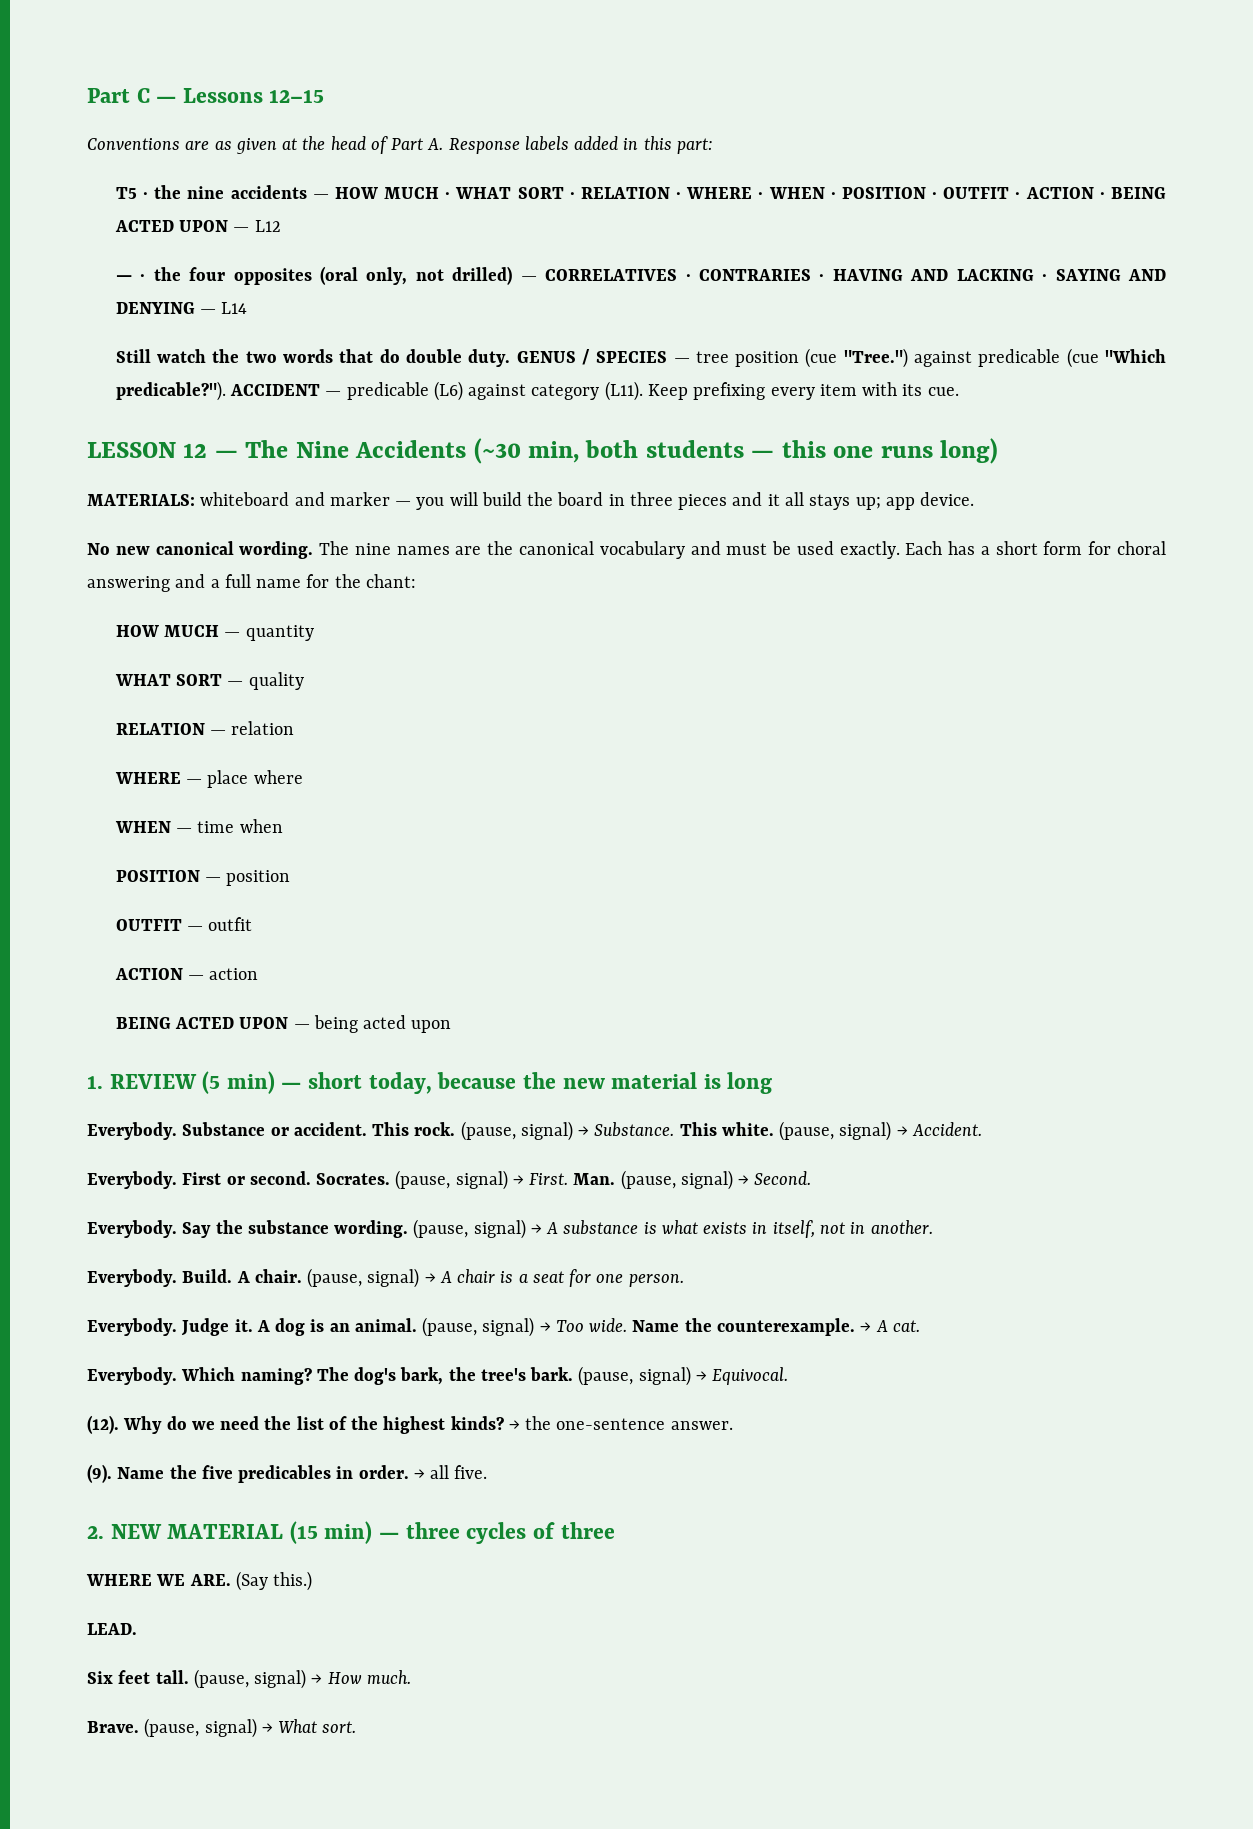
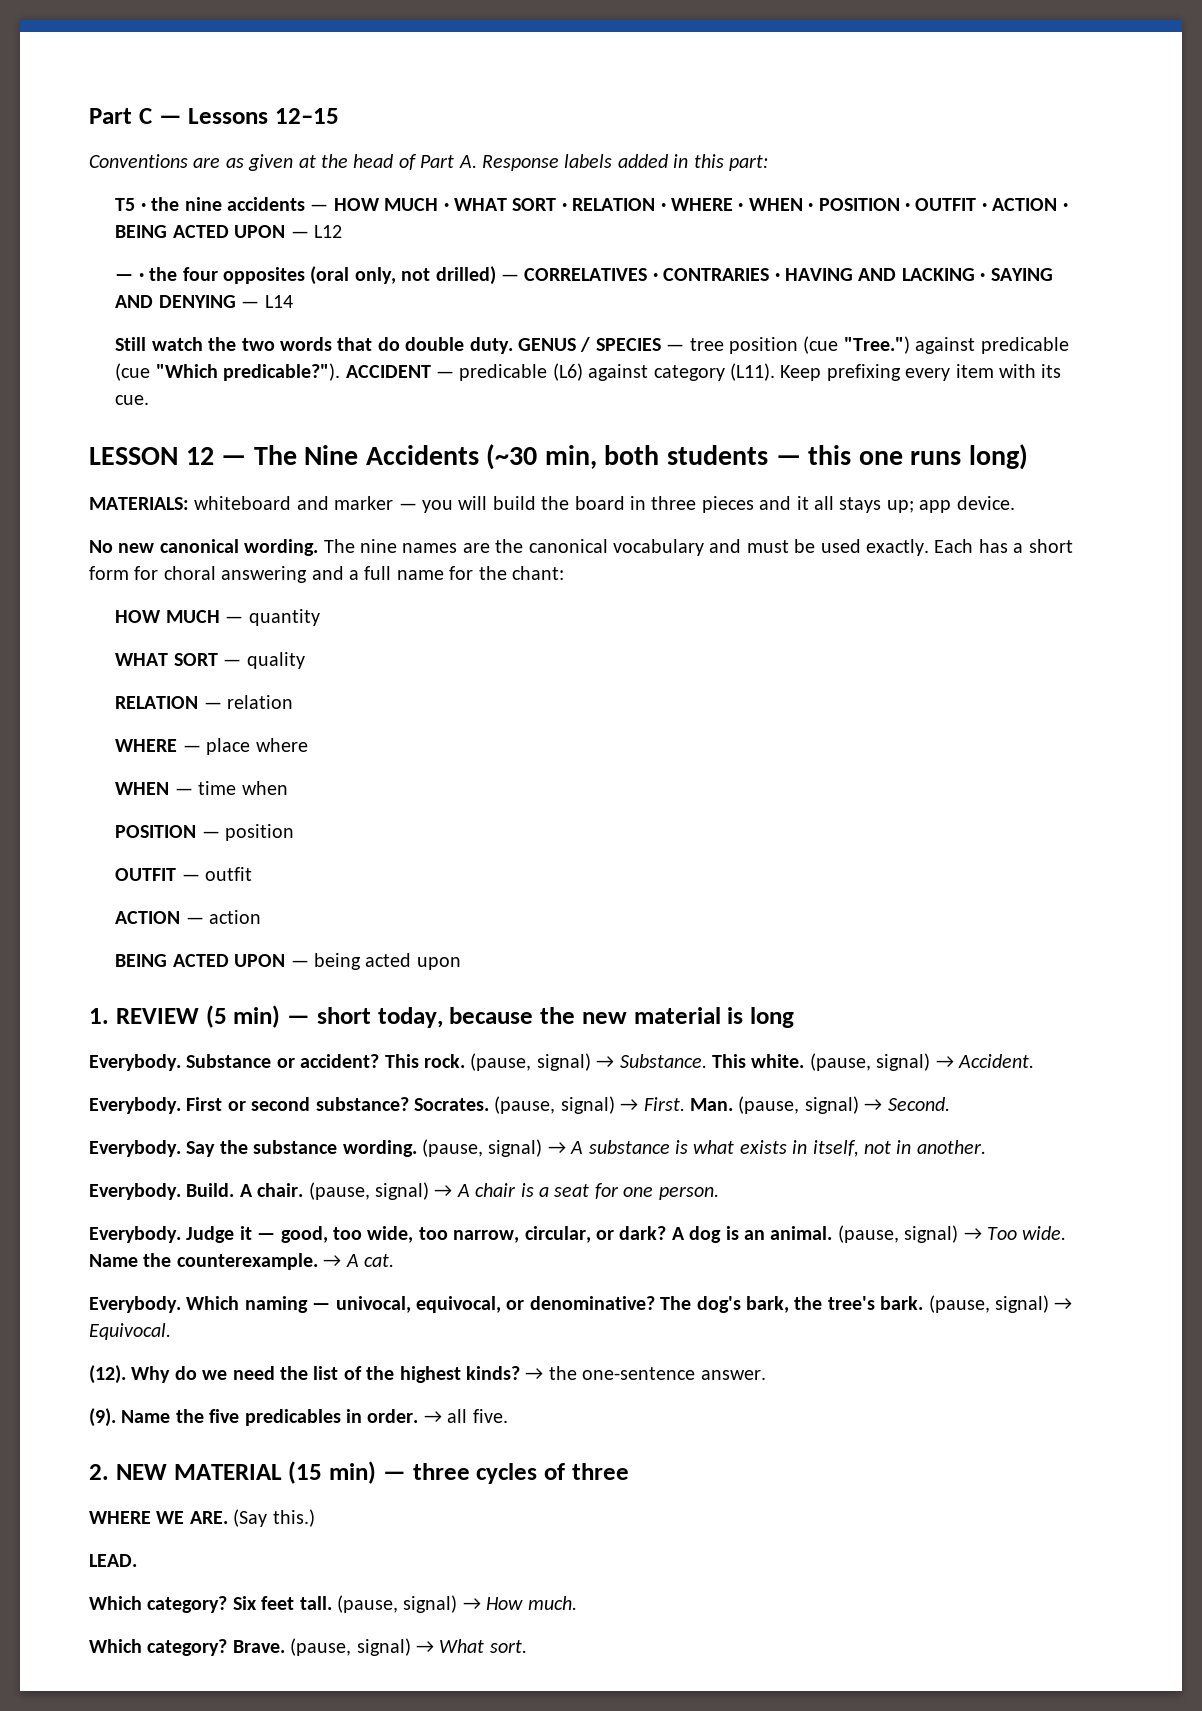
[293,1122,367,1136] accident. -> [300,1054,380,1068] accident?
[249,1171,311,1185] second. -> [251,1097,409,1111] second substance?
[234,1319,253,1332] it. -> [239,1226,667,1243] it — good, too wide, too narrow, circular, or dark?
[240,1368,312,1385] naming? -> [244,1296,655,1313] naming — univocal, equivocal, or denominative?
(137, 1629) none -> [89,1596,228,1613] Which category?
(411, 1677) none -> [89,1639,228,1656] Which category?

